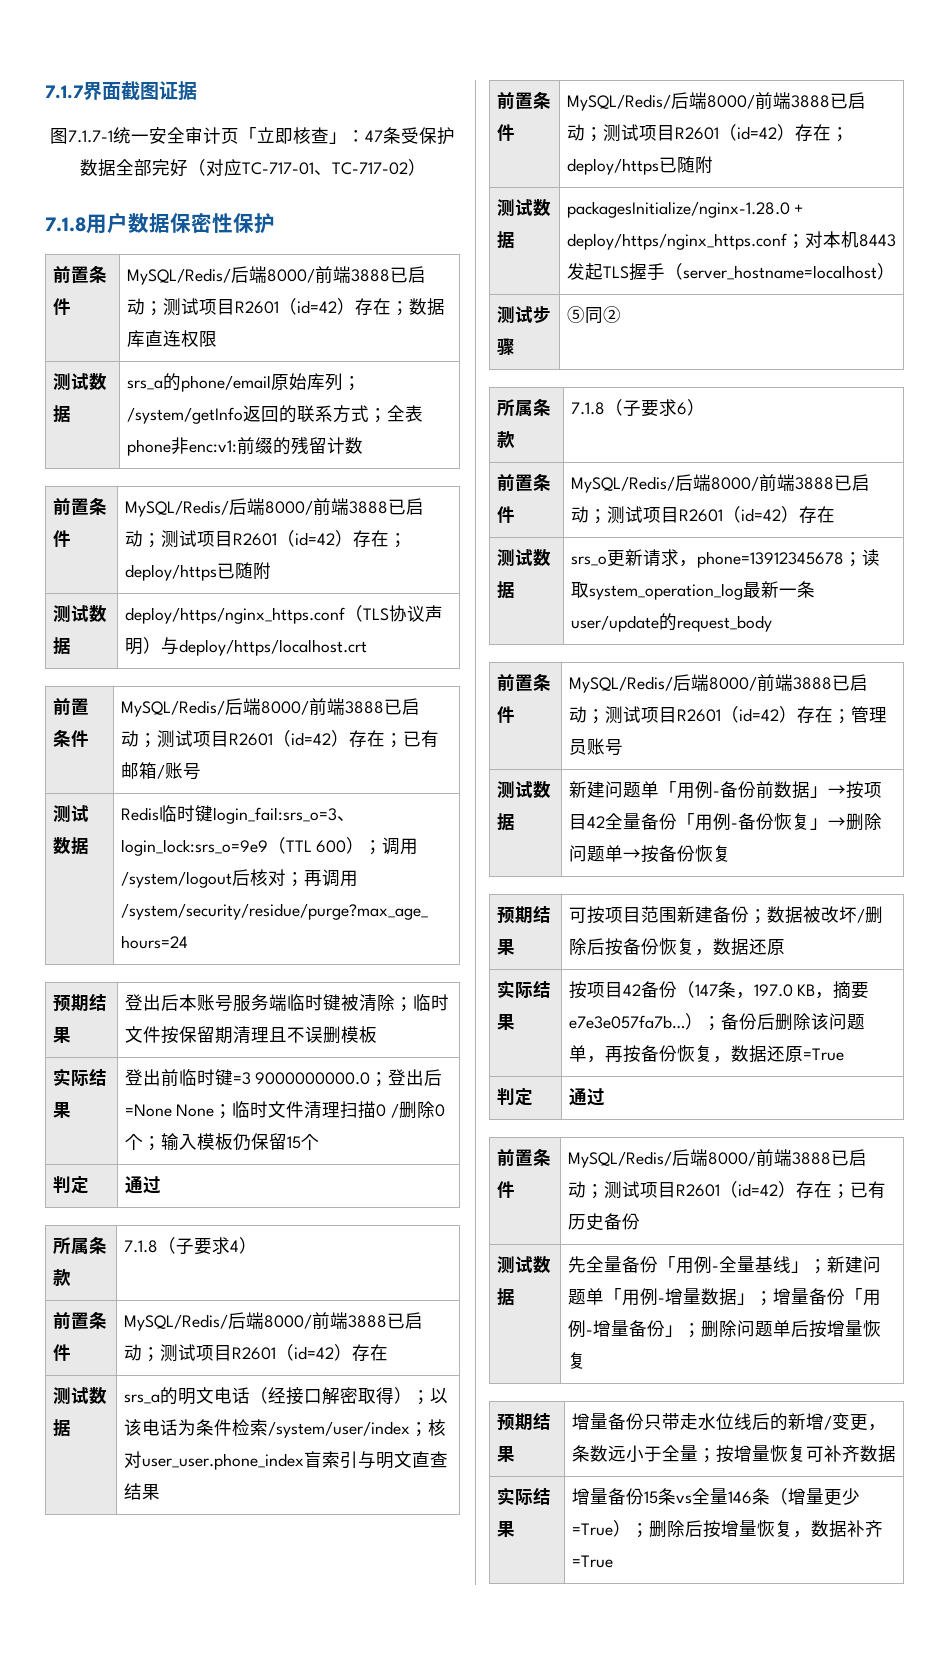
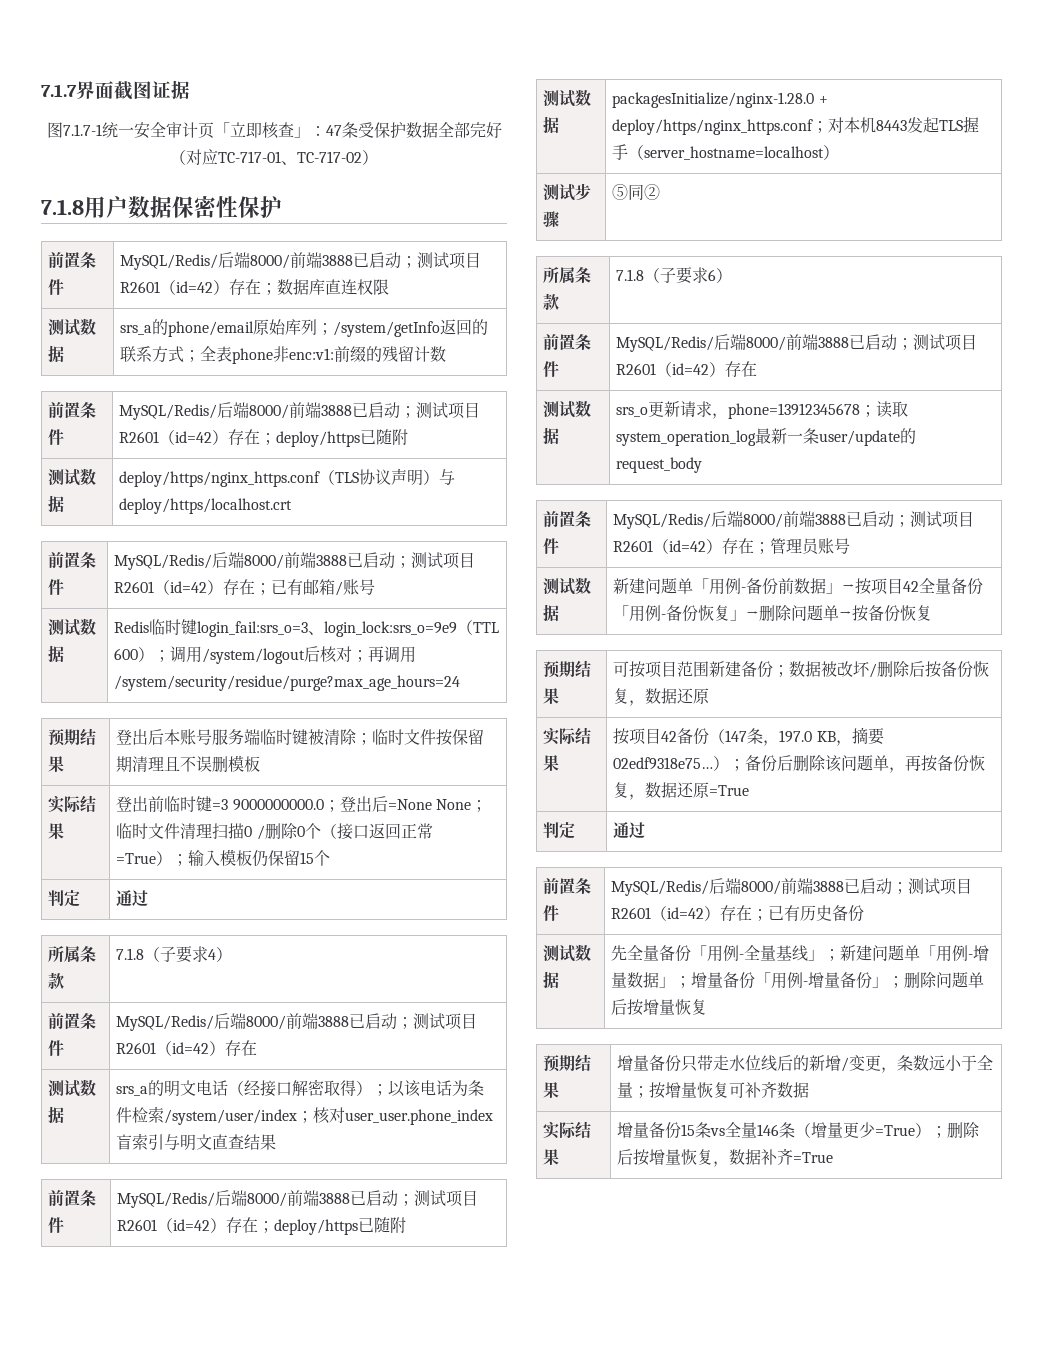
(143, 1141) none -> [320,823,433,840] [116,851,173,866] （接口返回正常=True）
[568,1015,685,1029] e7e3e057fa7b… -> [613,757,714,770] 02edf9318e75…

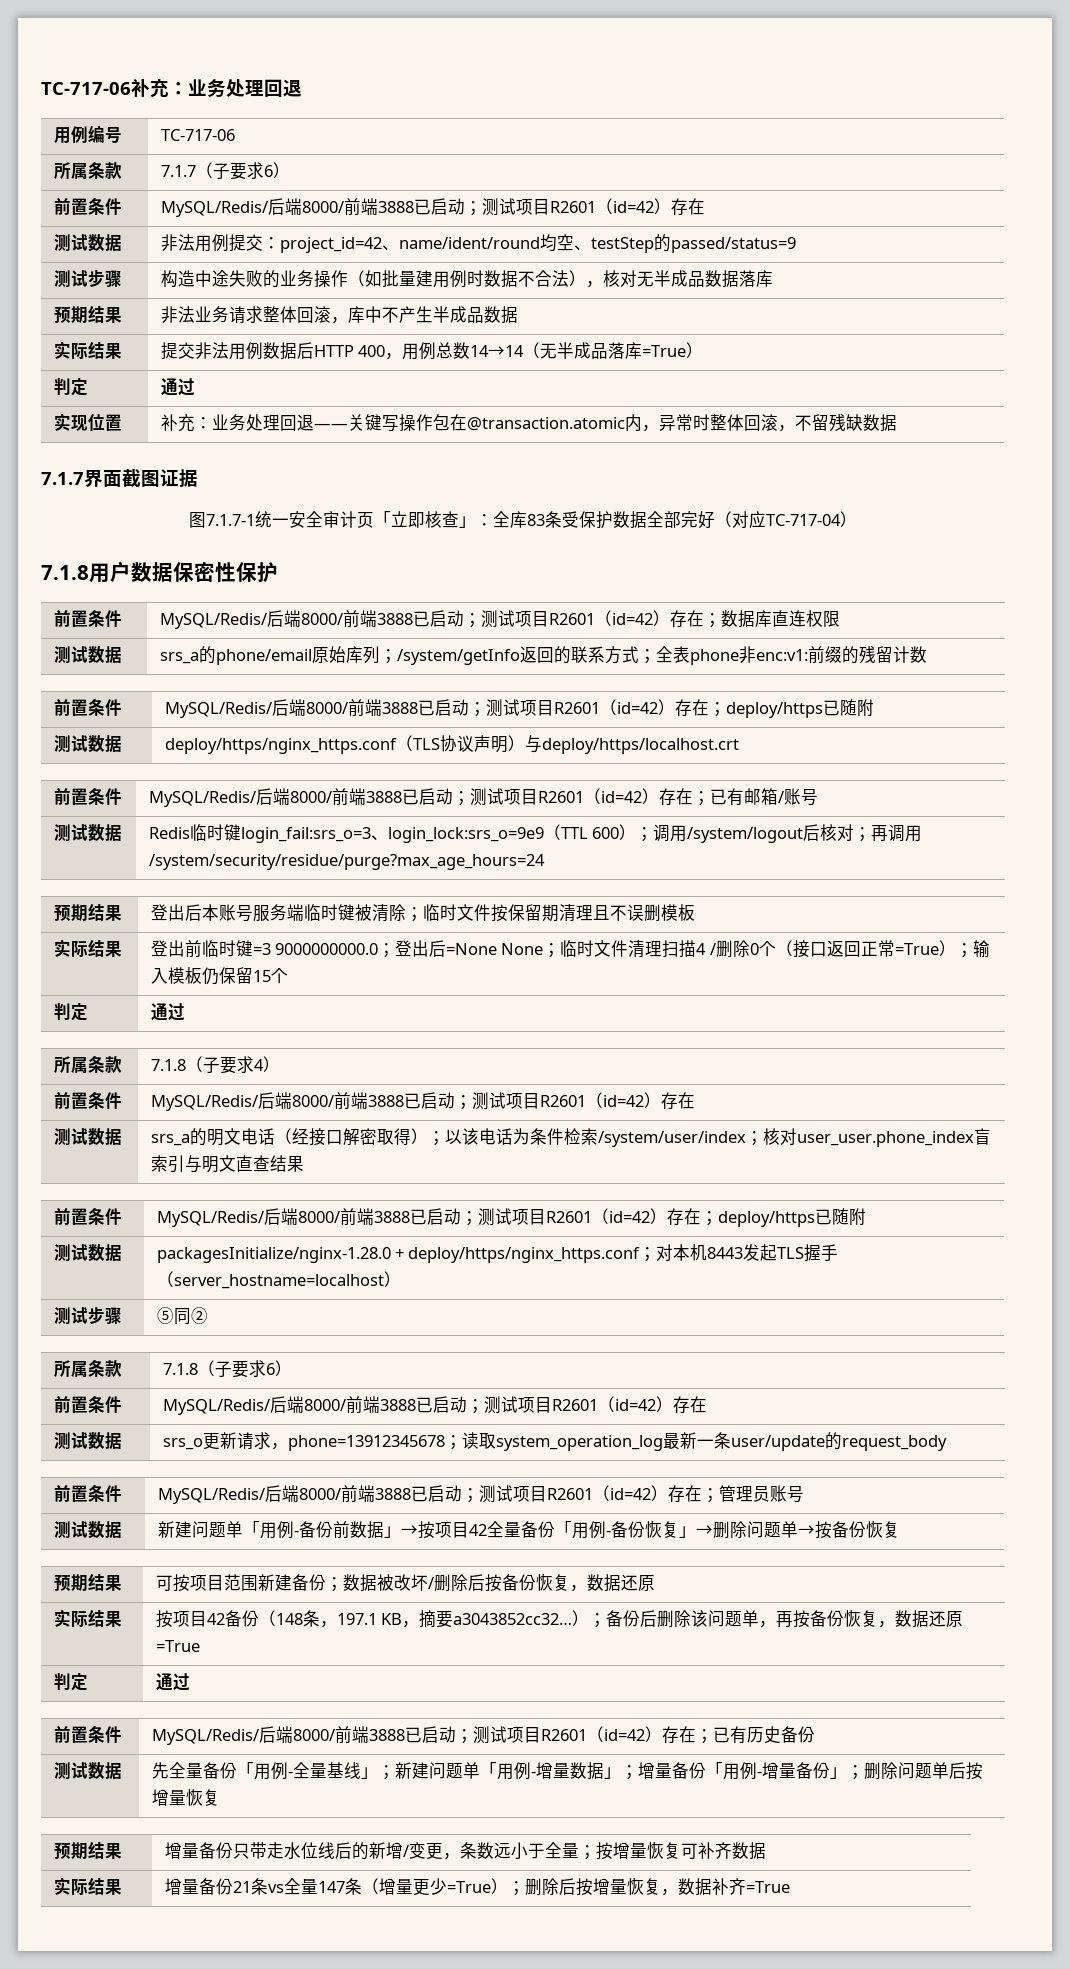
(41, 90) none -> [41,79,302,98] [53,125,122,144] [160,129,235,141] [53,161,122,179] [160,162,290,180] [53,197,122,216] [160,198,705,217] [53,234,122,252] [160,234,796,253] [53,270,122,288] [160,270,773,288] [53,306,122,323] [160,306,518,324] [53,341,122,359] [160,342,703,360] [53,378,88,396] [160,378,195,396] [53,413,122,432] [160,414,897,432] TC-717-06补充：业务处理回退 // 用例编号 | TC-717-06 // 所属条款 | 7.1.7（子要求6） // 前置条件 | MySQL/Redis/后端8000/前端3888已启动；测试项目R2601（id=42）存在 // 测试数据 | 非法用例提交：project_id=42、name/ident/round均空、testStep的passed/status=9 // 测试步骤 | 构造中途失败的业务操作（如批量建用例时数据不合法），核对无半成品数据落库 // 预期结果 | 非法业务请求整体回滚，库中不产生半成品数据 // 实际结果 | 提交非法用例数据后HTTP 400，用例总数14→14（无半成品落库=True） // 判定 | 通过 // 实现位置 | 补充：业务处理回退——关键写操作包在@transaction.atomic内，异常时整体回滚，不留残缺数据 //
[325,125,342,136] 47 -> [493,511,545,528] 全库83
[218,151,362,165] TC-717-01、TC-717-02 -> [766,514,841,526] TC-717-04
[244,826,253,837] 0 -> [696,943,707,955] 4
[725,728,813,746] 147条，197.0 -> [275,1610,377,1628] 148条，197.1
[613,757,714,770] 02edf9318e75… -> [452,1613,572,1625] a3043852cc32…
[681,1124,696,1136] 15 -> [232,1881,251,1893] 21
[757,1124,780,1136] 146 -> [317,1881,345,1893] 147

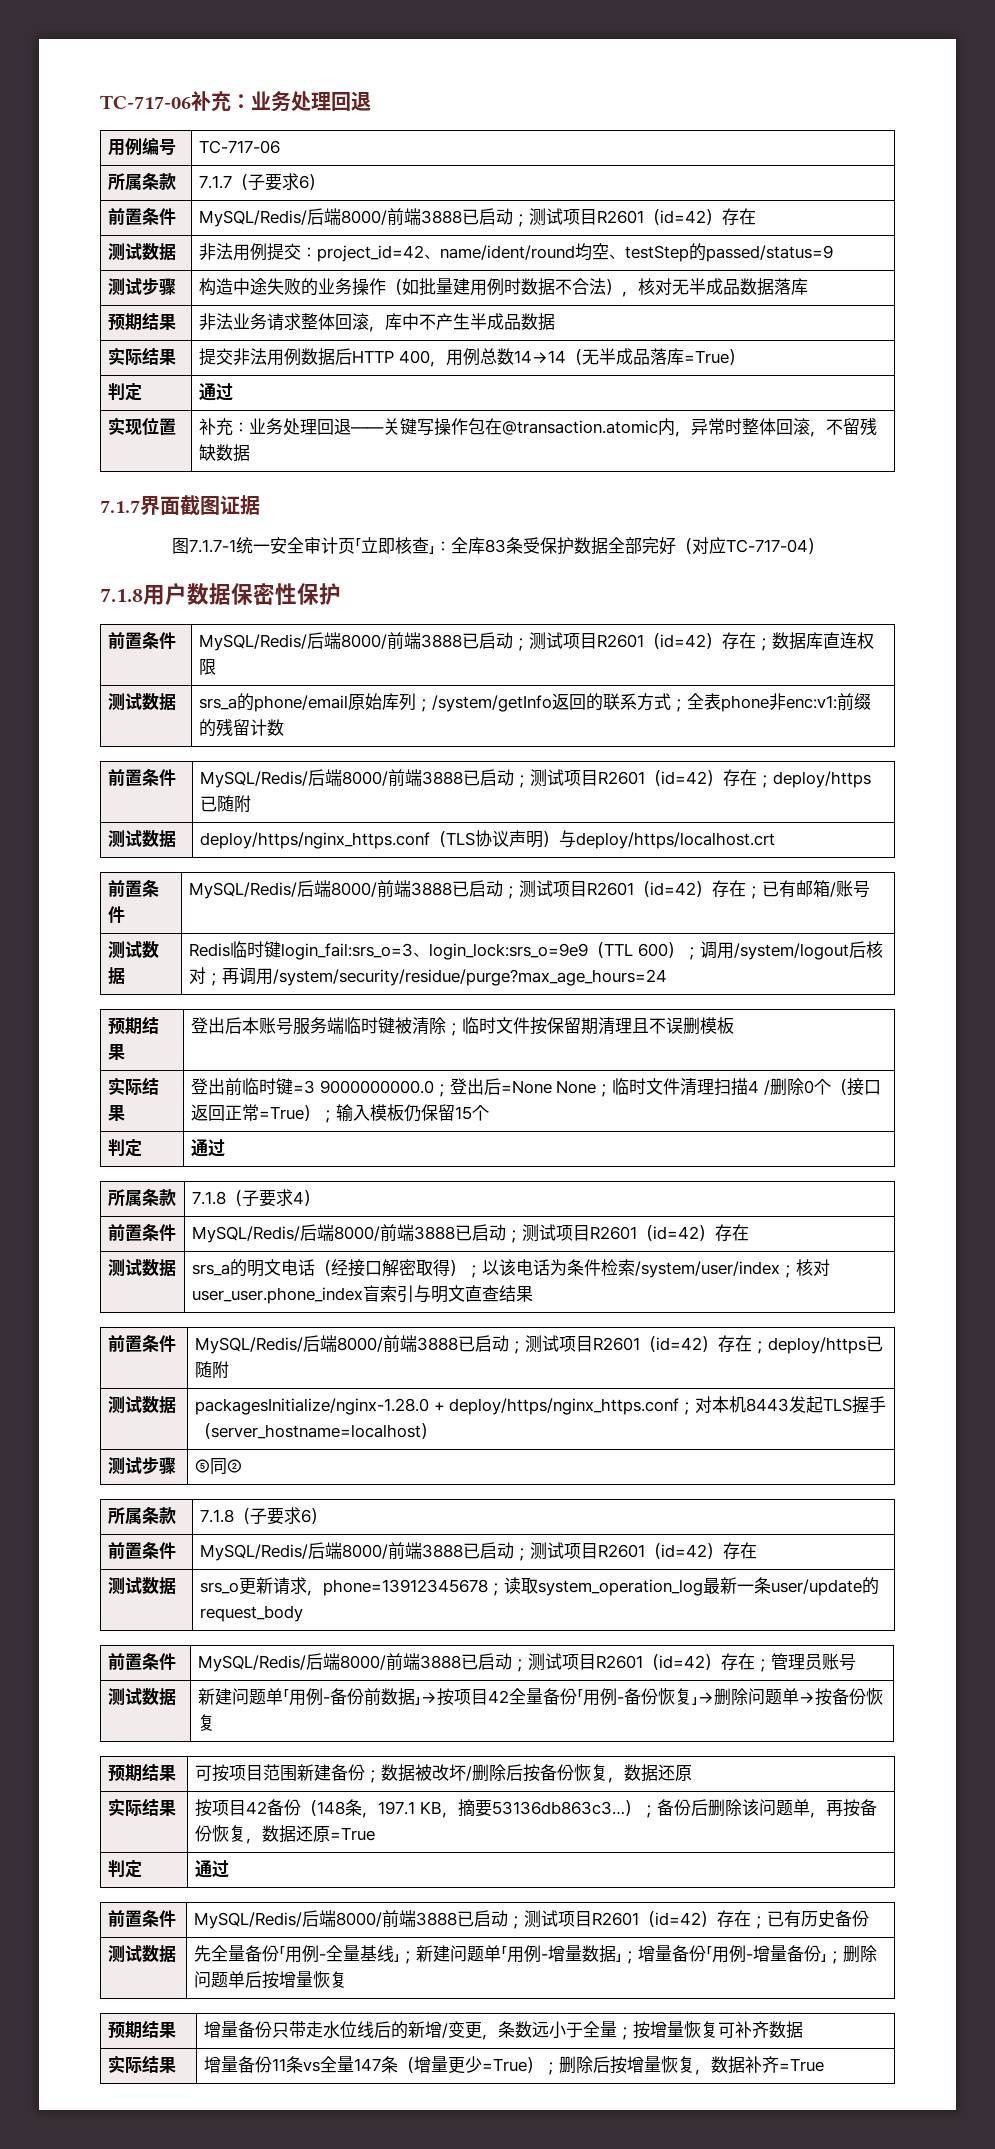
[452,1613,572,1625] a3043852cc32… -> [491,1801,625,1815] 53136db863c3…
[232,1881,251,1893] 21 -> [272,2058,287,2071] 11

